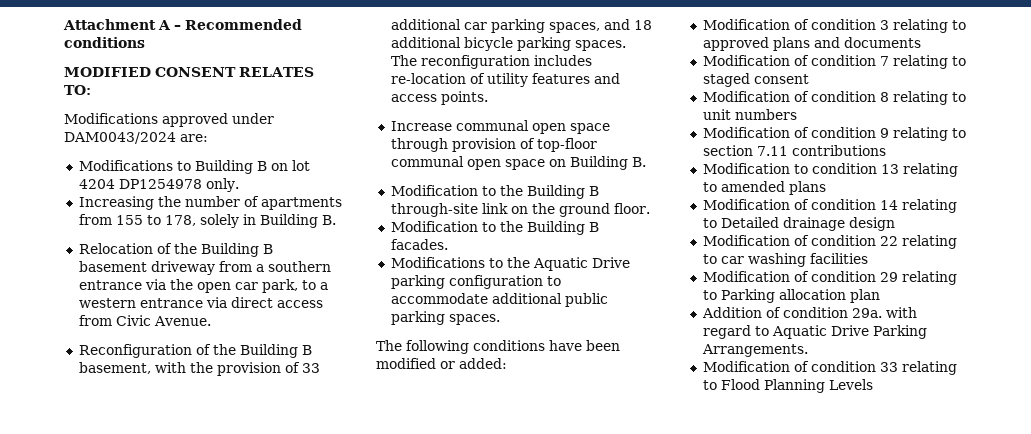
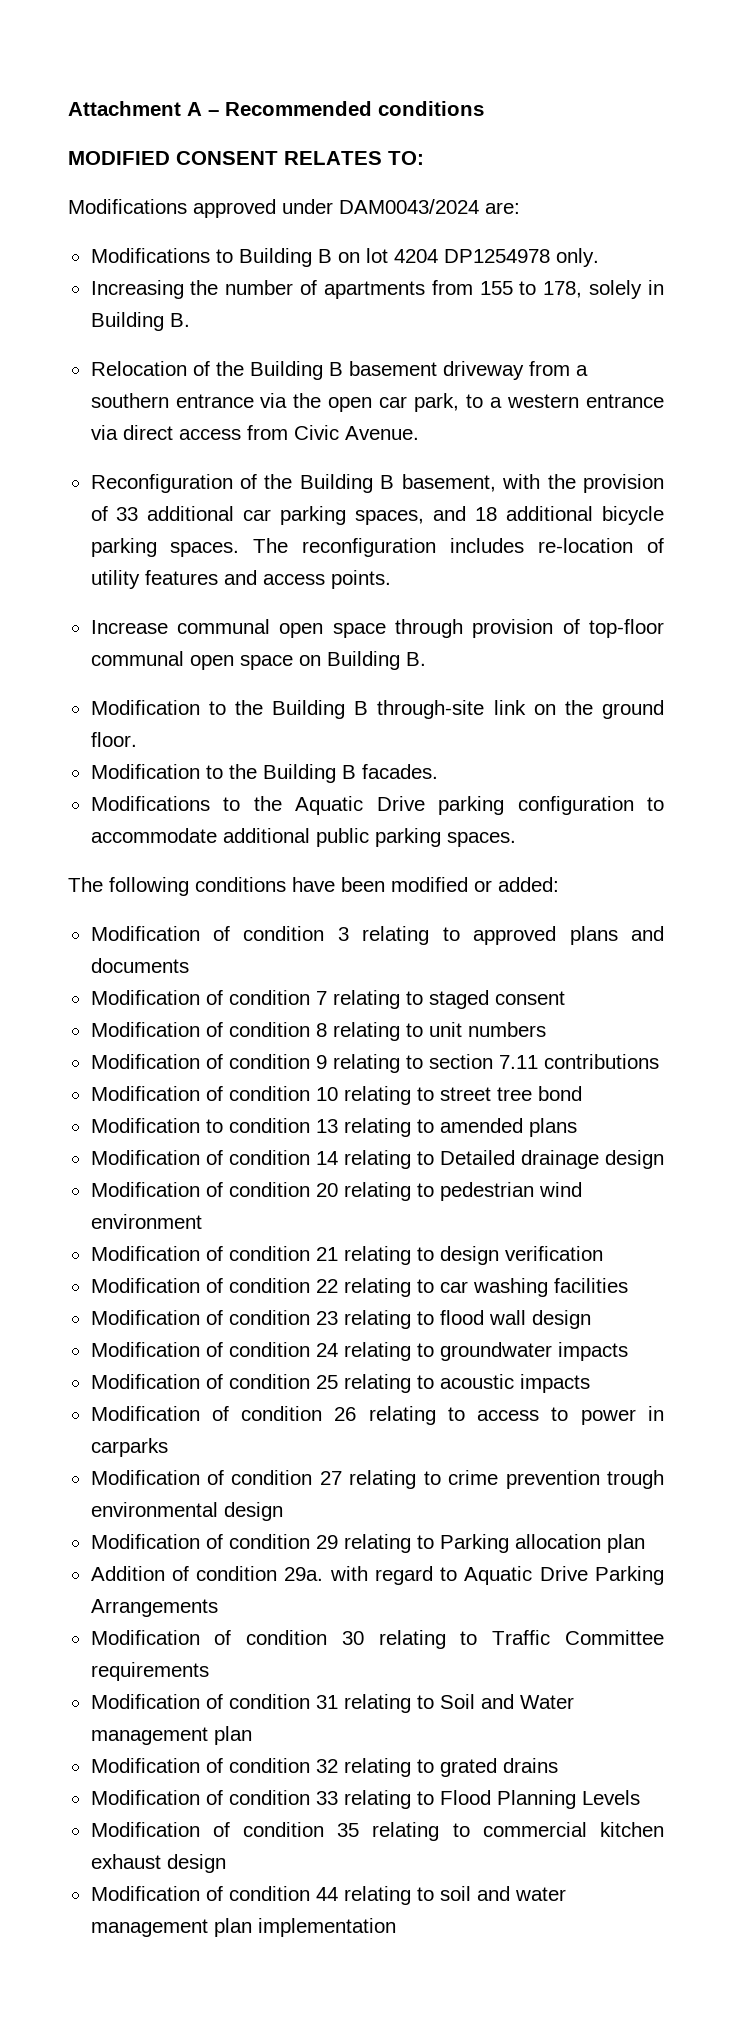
(886, 150) none -> [90,1086,582,1105] // Modification of condition 10 relating to street tree bond
(895, 224) none -> [90,1182,582,1201] [90,1214,202,1229] [90,1246,603,1265] // Modification of condition 20 relating to pedestrian wind environment // Modification of condition 21 relating to design verification
(868, 258) none -> [90,1310,591,1329] [90,1342,628,1361] [90,1374,590,1393] [90,1406,665,1425] [90,1438,168,1457] [90,1470,664,1489] [90,1502,283,1521] // Modification of condition 23 relating to flood wall design // Modification of condition 24 relating to groundwater impacts // Modification of condition 25 relating to acoustic impacts // Modification of condition 26 relating to access to power in carparks // Modification of condition 27 relating to crime prevention trough environmental design
[701,344,808,357] Arrangements. -> [90,1599,218,1617] [90,1630,664,1649] [90,1662,209,1681] [90,1694,574,1713] [90,1726,252,1745] [90,1758,558,1777] Arrangements // Modification of condition 30 relating to Traffic Committee requirements // Modification of condition 31 relating to Soil and Water management plan // Modification of condition 32 relating to grated drains
(873, 384) none -> [90,1822,665,1841] [90,1854,226,1873] [90,1886,566,1905] [90,1918,396,1937] // Modification of condition 35 relating to commercial kitchen exhaust design // Modification of condition 44 relating to soil and water management plan implementation

